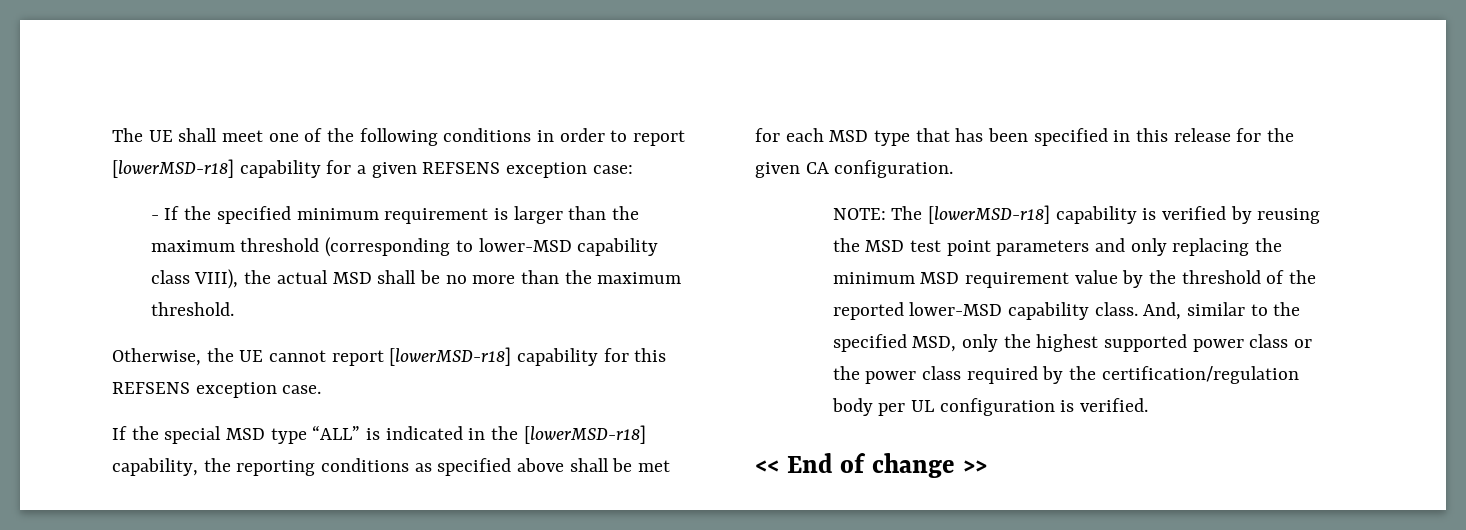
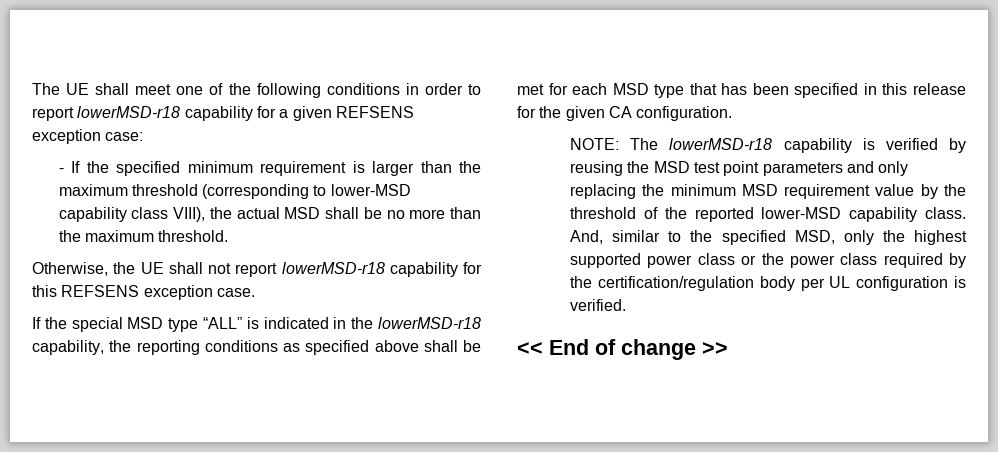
[112,159,234,178] [lowerMSD-r18] -> [77,106,181,118] lowerMSD-r18
[269,347,512,366] cannot report [lowerMSD-r18] -> [168,262,385,277] shall not report lowerMSD-r18
[523,425,646,444] [lowerMSD-r18] -> [378,317,482,329] lowerMSD-r18
[927,205,1050,224] [lowerMSD-r18] -> [669,138,773,150] lowerMSD-r18

